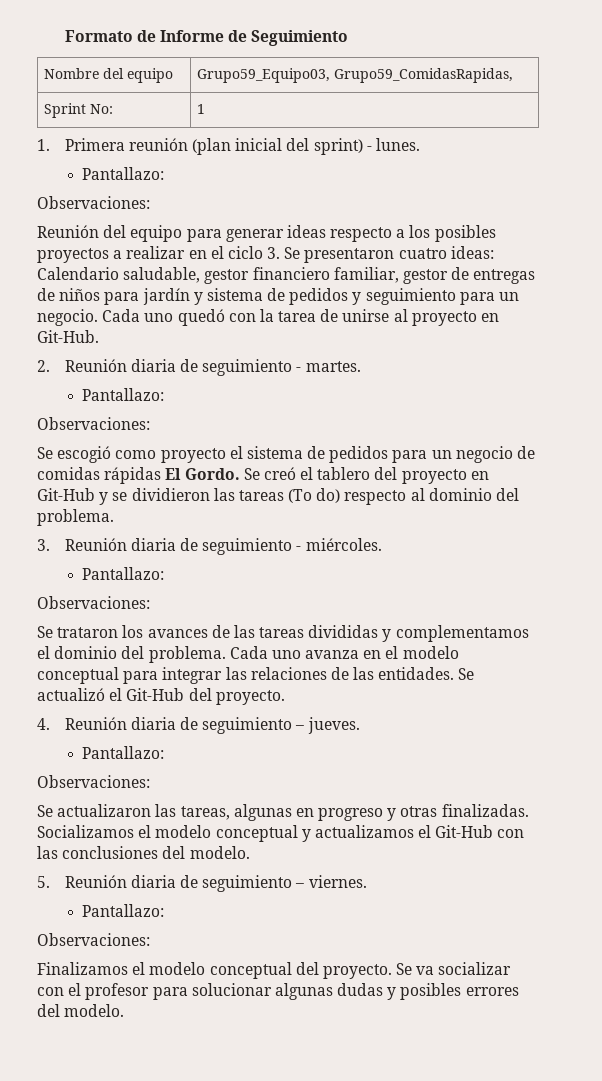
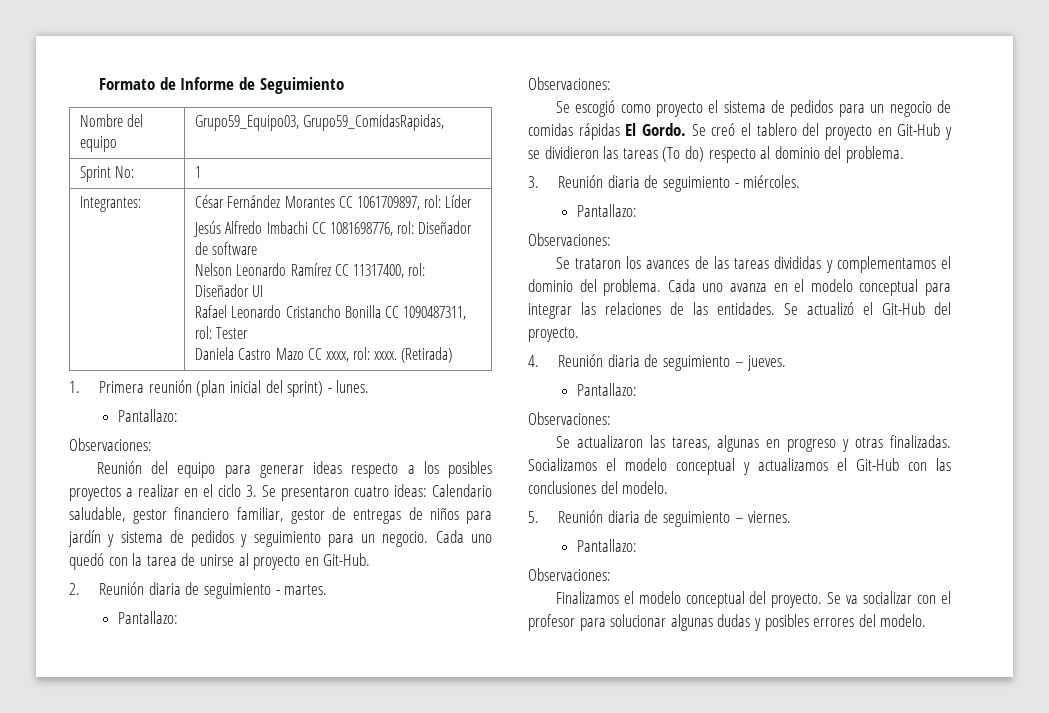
(206, 109) none -> [80,196,142,212] [195,195,473,210] [194,221,473,237] [195,242,258,255] [195,263,426,278] [195,284,264,297] [195,305,467,320] [195,326,249,339] [195,347,453,363] // Integrantes: | César Fernández Morantes CC 1061709897, rol: Líder // Jesús Alfredo Imbachi CC 1081698776, rol: Diseñador de software // Nelson Leonardo Ramírez CC 11317400, rol: Diseñador UI // Rafael Leonardo Cristancho Bonilla CC 1090487311, rol: Tester // Daniela Castro Mazo CC xxxx, rol: xxxx. (Retirada)

